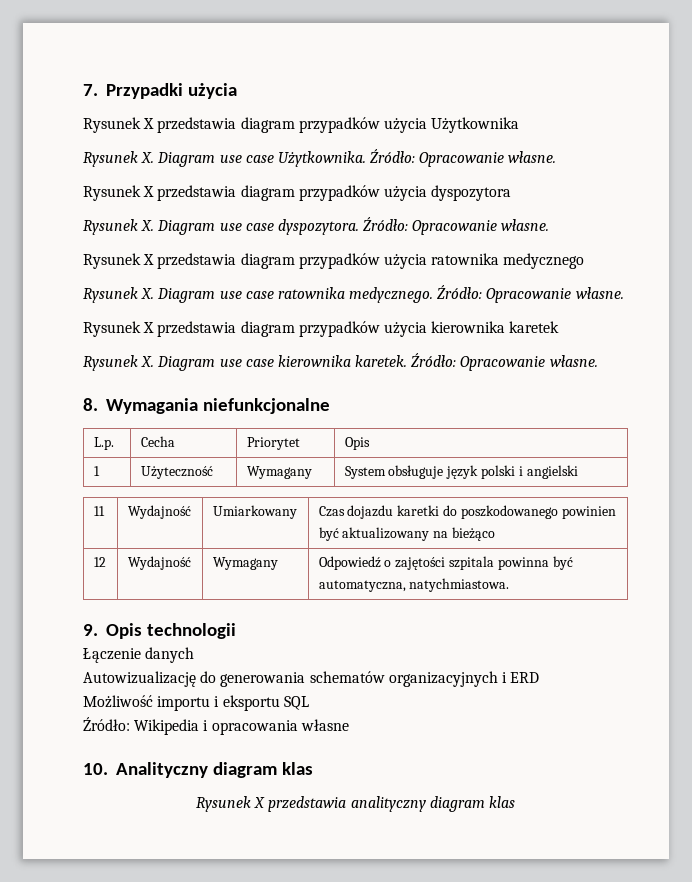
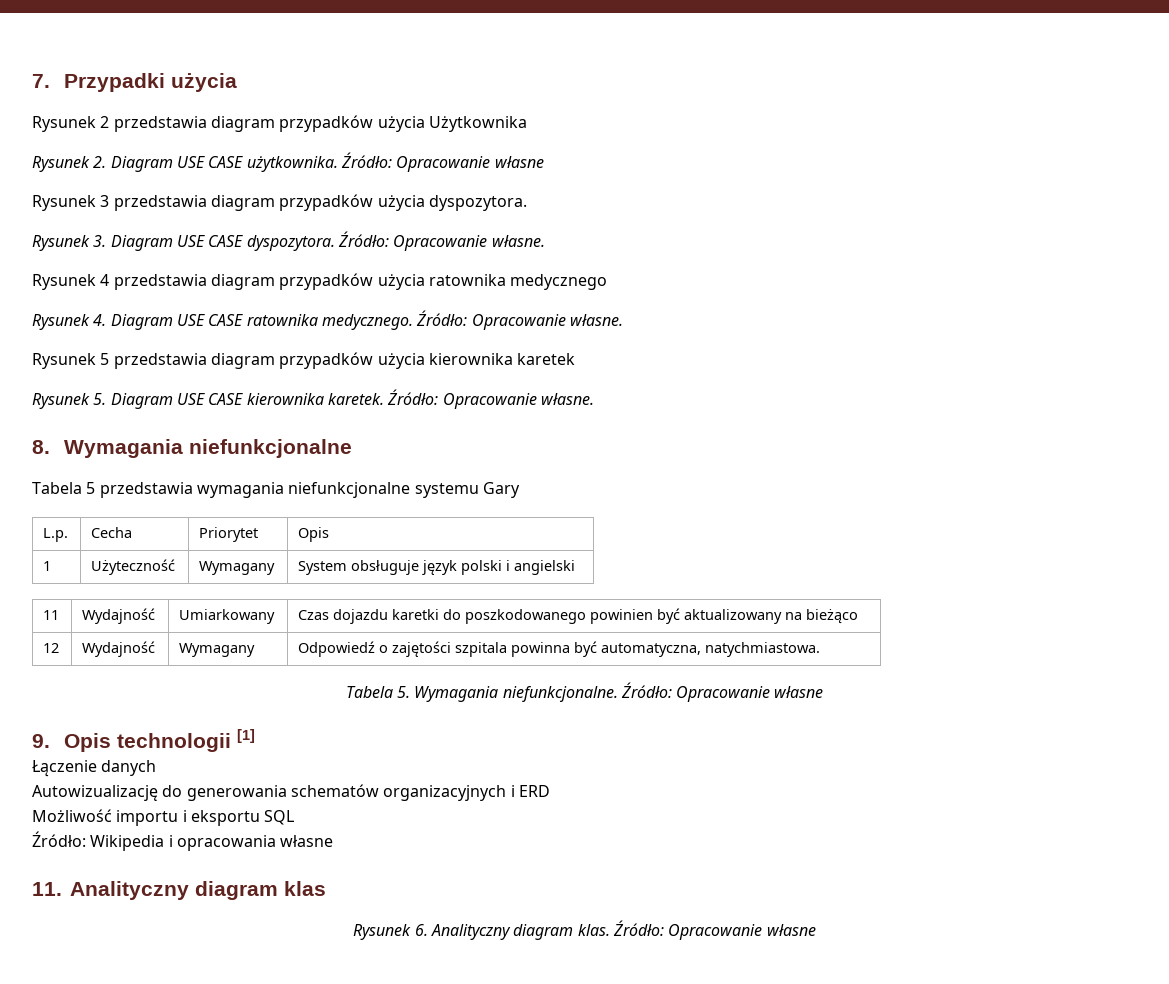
[143,118,155,129] X -> [100,116,110,128] 2
[141,149,557,167] [83,185,512,201] [83,219,274,235] X. Diagram use case Użytkownika. Źródło: Opracowanie własne. // Rysunek X przedstawia diagram przypadków użycia dyspozytora // Rysunek X. Diagram use case -> [93,152,544,172] [32,194,527,211] [32,235,244,251] 2. Diagram USE CASE użytkownika. Źródło: Opracowanie własne // Rysunek 3 przedstawia diagram przypadków użycia dyspozytora. // Rysunek 3. Diagram USE CASE
[143,254,155,265] X -> [100,274,110,286] 4
[141,288,274,303] X. Diagram use case -> [93,314,244,330] 4. Diagram USE CASE
[143,322,155,333] X -> [100,353,110,365] 5
[141,356,274,371] X. Diagram use case -> [93,393,244,409] 5. Diagram USE CASE
(330, 406) none -> [32,482,520,498] // Tabela 5 przedstawia wymagania niefunkcjonalne systemu Gary
(510, 585) none -> [345,682,824,702] // Tabela 5. Wymagania niefunkcjonalne. Źródło: Opracowanie własne
(236, 631) none -> [236,729,255,743] [1]
[83,763,108,775] 10. -> [32,882,62,896] 11.
[254,796,515,812] X przedstawia analityczny diagram klas -> [414,920,816,940] 6. Analityczny diagram klas. Źródło: Opracowanie własne

